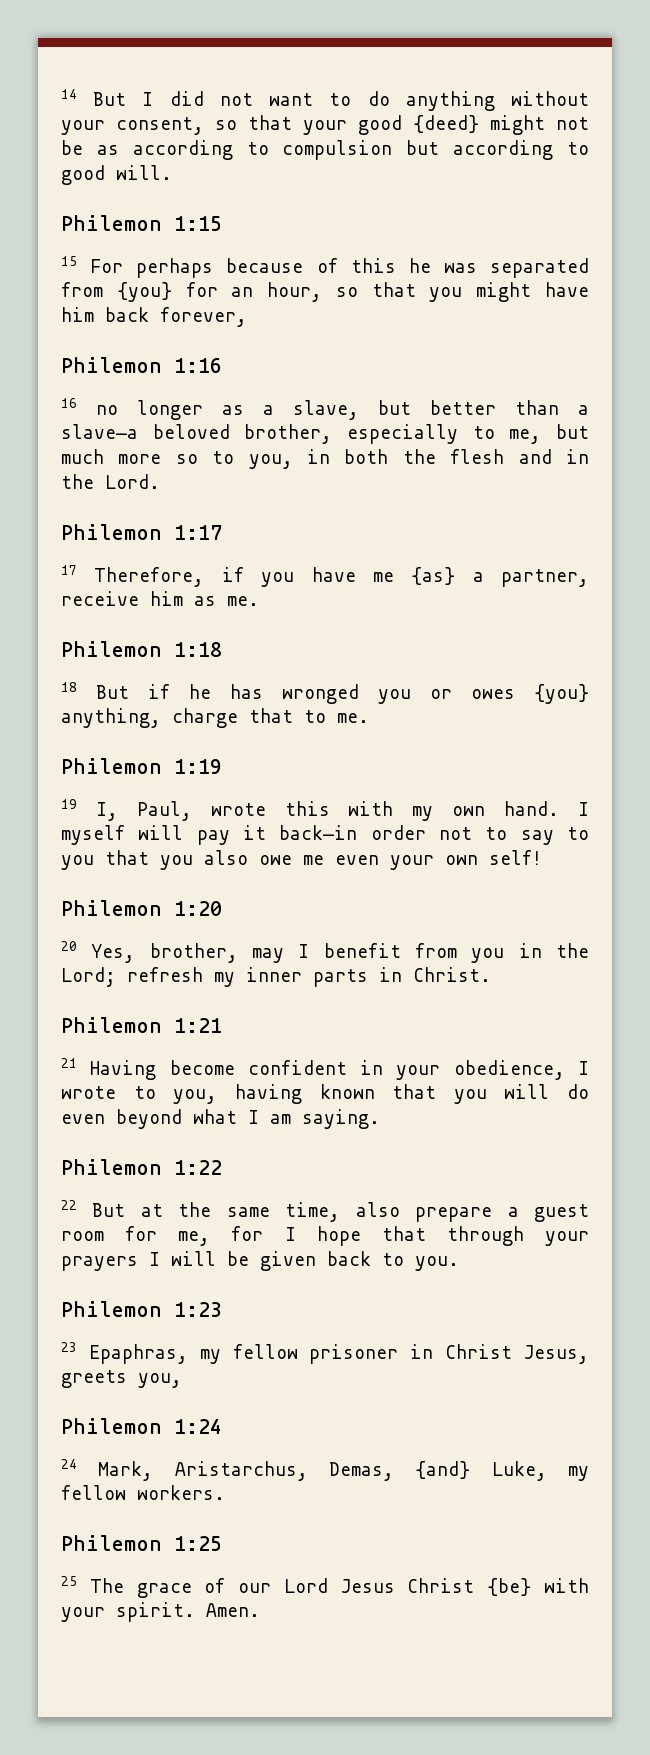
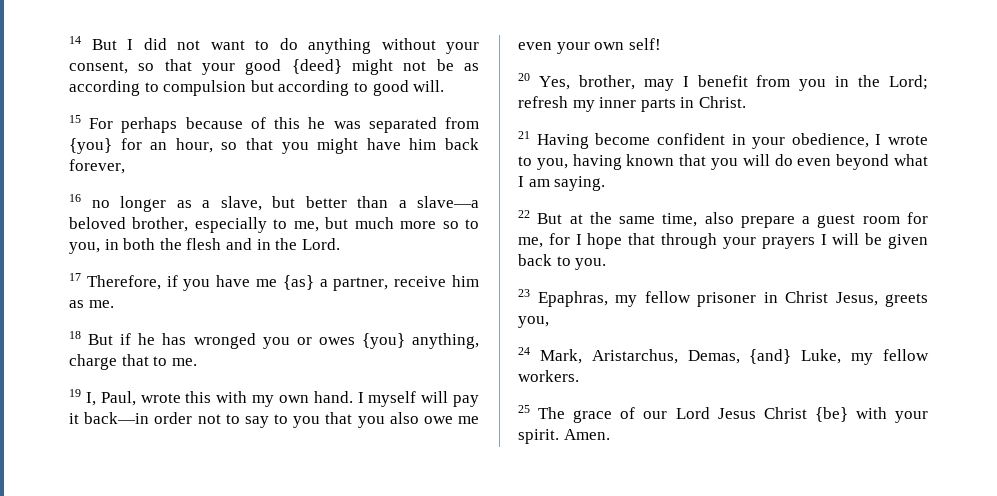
[61,215,222,231] // Philemon 1:15 -> (445, 86) none
[61,357,222,373] // Philemon 1:16 -> (125, 166) none
[61,524,222,540] // Philemon 1:17 -> (340, 244) none
[61,641,222,657] // Philemon 1:18 -> (114, 304) none
[61,758,222,774] // Philemon 1:19 -> (197, 362) none
[61,900,222,916] // Philemon 1:20 -> (661, 44) none
[61,1017,222,1033] // Philemon 1:21 -> (746, 102) none
[61,1159,222,1175] // Philemon 1:22 -> (606, 183) none
[61,1301,222,1317] // Philemon 1:23 -> (607, 264) none
[61,1418,222,1434] // Philemon 1:24 -> (549, 322) none
[61,1535,222,1551] // Philemon 1:25 -> (579, 376) none

